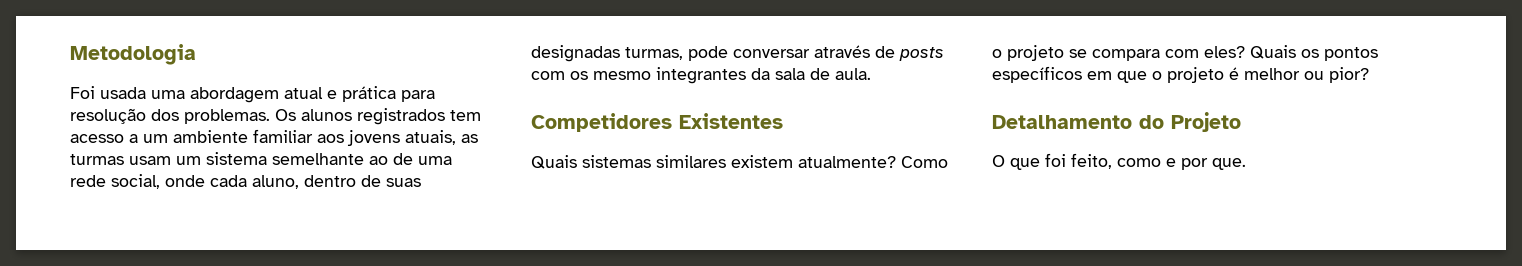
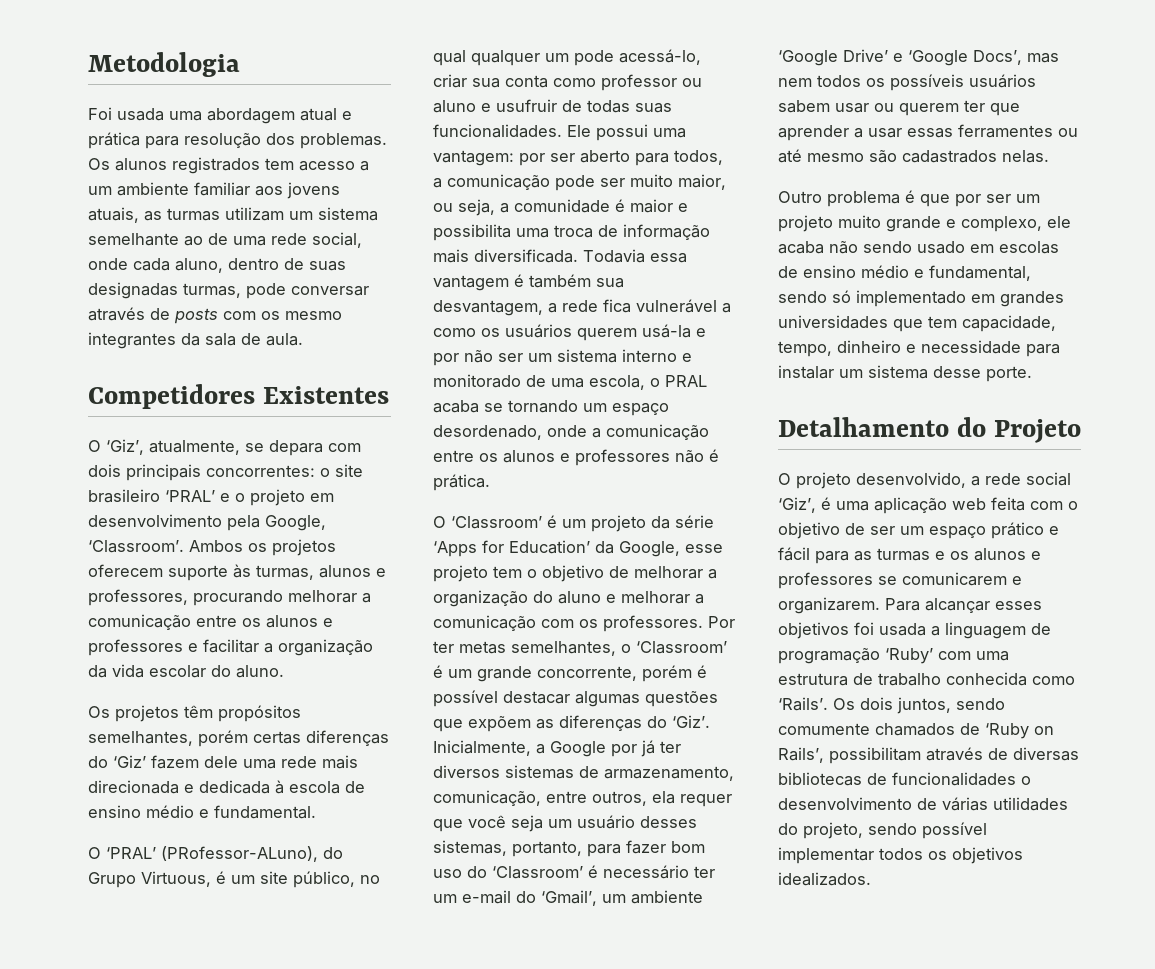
[129,156,171,165] usam -> [225,207,284,221] utilizam
[531,155,948,169] [992,45,1378,61] [992,66,1369,83] [992,112,1241,132] [992,153,1246,170] Quais sistemas similares existem atualmente? Como o projeto se compara com eles? Quais os pontos específicos em que o projeto é melhor ou pior? // Detalhamento do Projeto // O que foi feito, como e por que. -> [88,439,361,456] [88,464,363,481] [88,489,334,506] [88,514,326,531] [88,539,336,556] [88,564,386,581] [88,589,371,606] [88,614,333,630] [88,639,373,656] [88,664,284,678] [88,705,301,722] [88,730,389,747] [88,755,358,769] [88,780,365,794] [88,805,316,819] [88,846,343,862] [88,871,380,888] [433,49,701,66] [433,74,702,91] [433,99,672,113] [433,124,686,141] [433,150,723,166] [433,174,726,191] [433,199,688,216] [433,224,710,241] [433,249,687,263] [433,274,624,291] [433,299,731,316] [433,324,706,341] [433,349,692,366] [433,374,707,390] [433,400,669,416] [433,424,709,440] [433,449,719,466] [433,474,490,491] [433,515,714,532] [433,540,723,557] [433,565,717,582] [433,590,704,607] [433,615,735,632] [433,641,727,656] [433,665,707,682] [433,690,718,707] [433,715,710,732] [433,740,681,757] [433,765,734,781] [433,790,732,807] [433,815,697,832] [433,840,705,857] [433,865,715,879] [433,890,703,906] [778,49,1059,66] [778,74,1036,91] [778,100,1020,116] [778,124,1078,141] [778,149,1049,163] [778,190,1040,207] [778,215,1071,232] [778,240,1059,254] [778,265,1031,281] [778,290,1064,307] [778,315,1056,332] [778,340,1060,357] [778,365,1032,382] [778,417,1081,443] [778,472,1071,489] [778,497,1078,514] [778,522,1059,539] [778,547,1041,564] [778,572,1022,589] [778,597,1042,614] [778,622,1051,639] [778,647,1009,664] [778,672,1075,686] [778,697,1005,714] [778,723,1054,739] [778,747,1079,764] [778,772,1031,786] [778,797,1068,811] [778,822,987,839] [778,847,1023,864] [778,872,871,886] O ‘Giz’, atualmente, se depara com dois principais concorrentes: o site brasileiro ‘PRAL’ e o projeto em desenvolvimento pela Google, ‘Classroom’. Ambos os projetos oferecem suporte às turmas, alunos e professores, procurando melhorar a comunicação entre os alunos e professores e facilitar a organização da vida escolar do aluno. // Os projetos têm propósitos semelhantes, porém certas diferenças do ‘Giz’ fazem dele uma rede mais direcionada e dedicada à escola de ensino médio e fundamental. // O ‘PRAL’ (PRofessor-ALuno), do Grupo Virtuous, é um site público, no qual qualquer um pode acessá-lo, criar sua conta como professor ou aluno e usufruir de todas suas funcionalidades. Ele possui uma vantagem: por ser aberto para todos, a comunicação pode ser muito maior, ou seja, a comunidade é maior e possibilita uma troca de informação mais diversificada. Todavia essa vantagem é também sua desvantagem, a rede fica vulnerável a como os usuários querem usá-la e por não ser um sistema interno e monitorado de uma escola, o PRAL acaba se tornando um espaço desordenado, onde a comunicação entre os alunos e professores não é prática. // O ‘Classroom’ é um projeto da série ‘Apps for Education’ da Google, esse projeto tem o objetivo de melhorar a organização do aluno e melhorar a comunicação com os professores. Por ter metas semelhantes, o ‘Classroom’ é um grande concorrente, porém é possível destacar algumas questões que expõem as diferenças do ‘Giz’. Inicialmente, a Google por já ter diversos sistemas de armazenamento, comunicação, entre outros, ela requer que você seja um usuário desses sistemas, portanto, para fazer bom uso do ‘Classroom’ é necessário ter um e-mail do ‘Gmail’, um ambiente ‘Google Drive’ e ‘Google Docs’, mas nem todos os possíveis usuários sabem usar ou querem ter que aprender a usar essas ferramentes ou até mesmo são cadastrados nelas. // Outro problema é que por ser um projeto muito grande e complexo, ele acaba não sendo usado em escolas de ensino médio e fundamental, sendo só implementado em grandes universidades que tem capacidade, tempo, dinheiro e necessidade para instalar um sistema desse porte. // Detalhamento do Projeto // O projeto desenvolvido, a rede social ‘Giz’, é uma aplicação web feita com o objetivo de ser um espaço prático e fácil para as turmas e os alunos e professores se comunicarem e organizarem. Para alcançar esses objetivos foi usada a linguagem de programação ‘Ruby’ com uma estrutura de trabalho conhecida como ‘Rails’. Os dois juntos, sendo comumente chamados de ‘Ruby on Rails’, possibilitam através de diversas bibliotecas de funcionalidades o desenvolvimento de várias utilidades do projeto, sendo possível implementar todos os objetivos idealizados.

